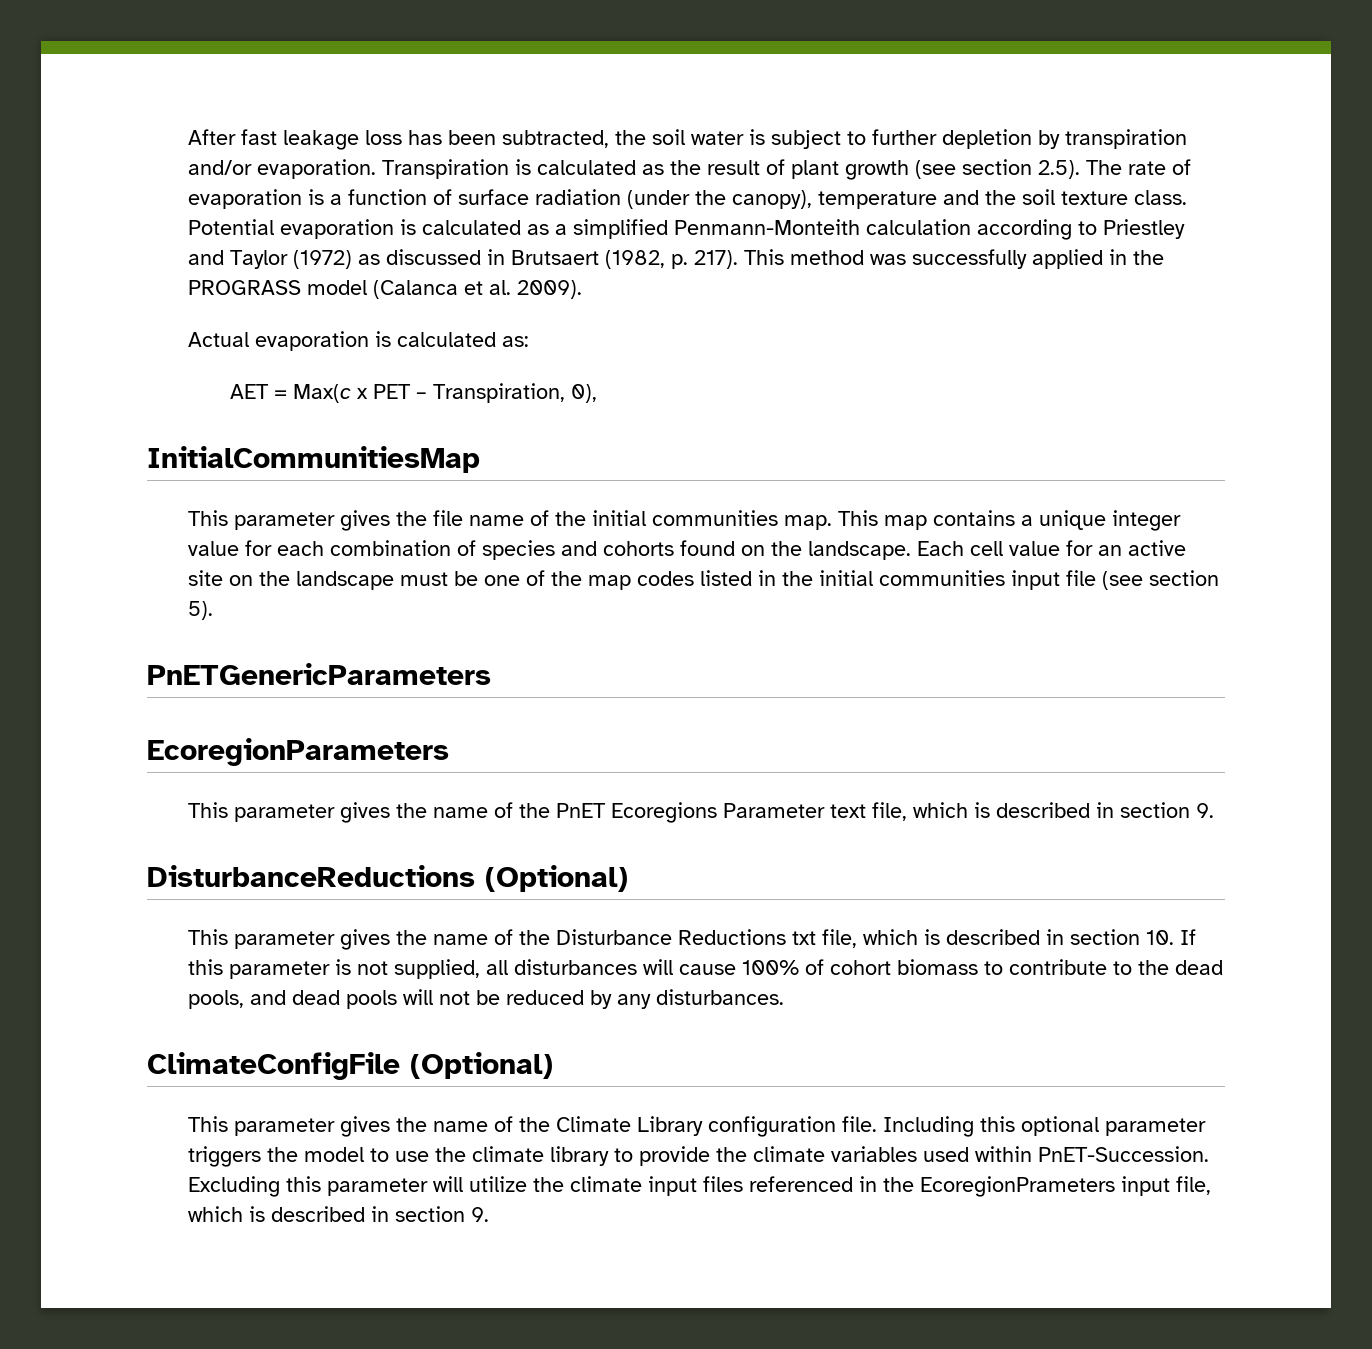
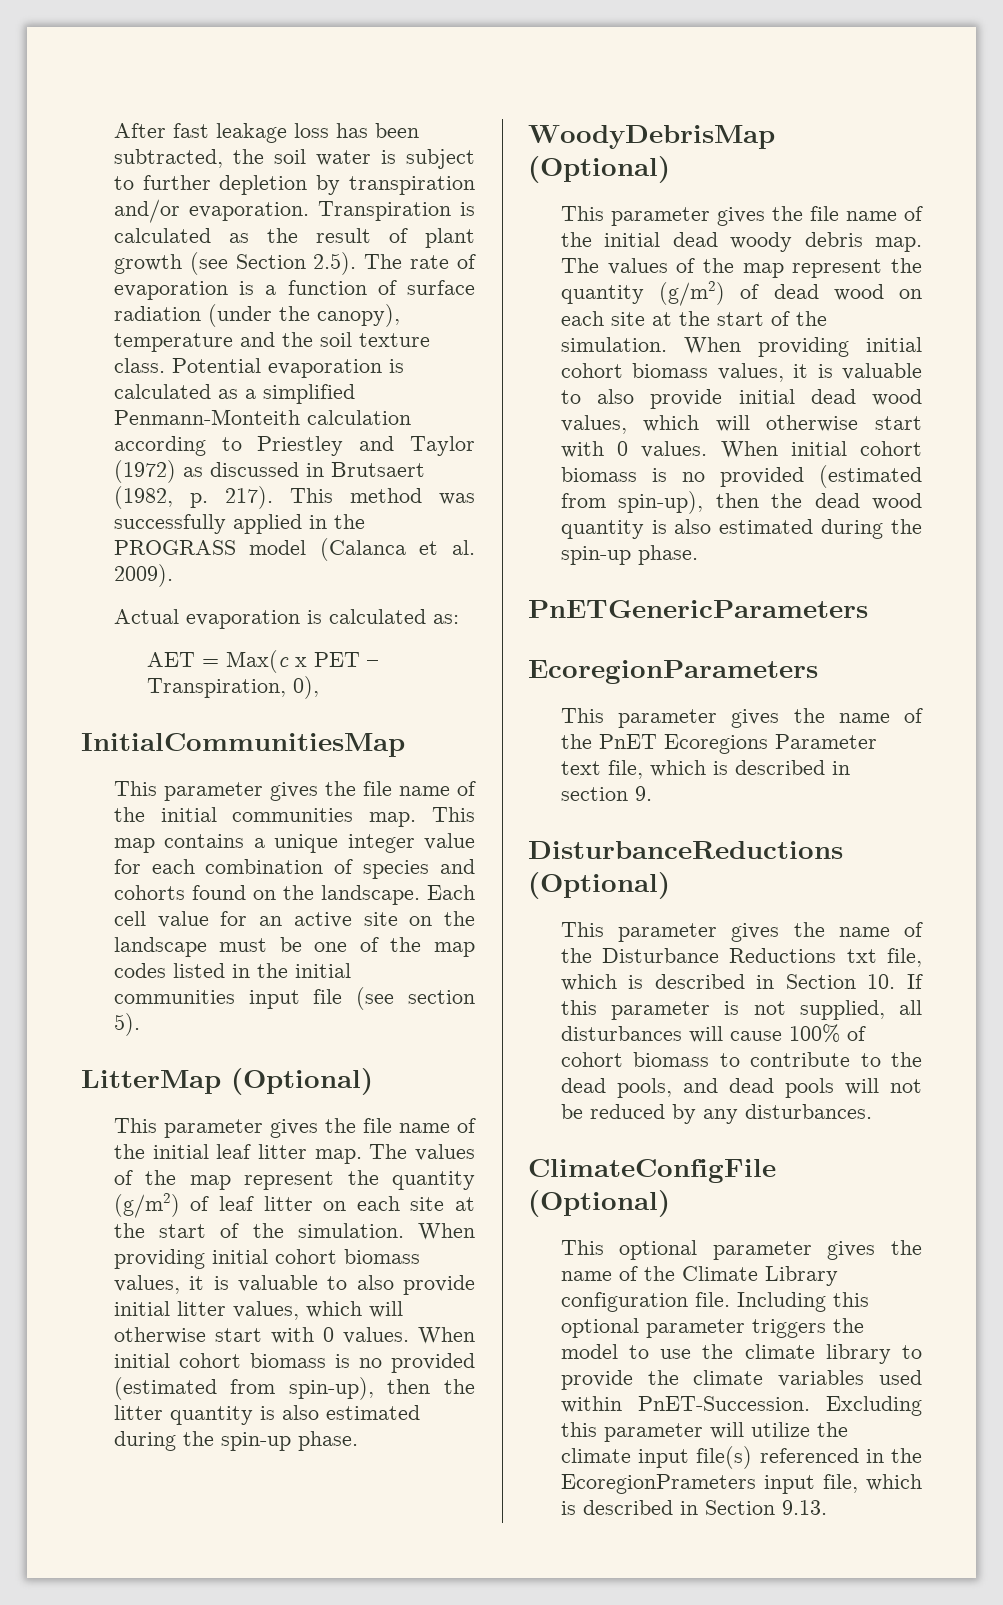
[962,159,1033,175] section -> [235,254,306,269] Section
(214, 610) none -> [81,1068,373,1095] [113,1118,476,1138] [113,1144,475,1164] [113,1170,475,1190] [113,1193,475,1218] [113,1223,475,1240] [113,1249,420,1269] [113,1275,475,1295] [113,1301,403,1320] [113,1327,475,1344] [113,1353,475,1373] [113,1377,475,1400] [113,1405,420,1425] [113,1431,358,1451] [528,125,775,149] [528,156,670,183] [560,206,923,226] [560,232,922,252] [560,258,922,278] [560,281,922,306] [560,311,827,326] [560,337,922,357] [560,363,922,382] [560,389,922,409] [560,415,922,434] [560,441,922,458] [560,465,922,488] [560,491,922,514] [560,519,922,539] [560,545,698,565] // LitterMap (Optional) // This parameter gives the file name of the initial leaf litter map. The values of the map represent the quantity (g/m2) of leaf litter on each site at the start of the simulation. When providing initial cohort biomass values, it is valuable to also provide initial litter values, which will otherwise start with 0 values. When initial cohort biomass is no provided (estimated from spin-up), then the litter quantity is also estimated during the spin-up phase. // WoodyDebrisMap (Optional) // This parameter gives the file name of the initial dead woody debris map. The values of the map represent the quantity (g/m2) of dead wood on each site at the start of the simulation. When providing initial cohort biomass values, it is valuable to also provide initial dead wood values, which will otherwise start with 0 values. When initial cohort biomass is no provided (estimated from spin-up), then the dead wood quantity is also estimated during the spin-up phase.
[1070,929,1141,945] section -> [785,974,856,989] Section
(229, 1124) none -> [619,1240,698,1260] optional
[703,1176,744,1192] files -> [696,1446,753,1469] file(s)
[395,1206,490,1222] section 9. -> [704,1500,827,1515] Section 9.13.

